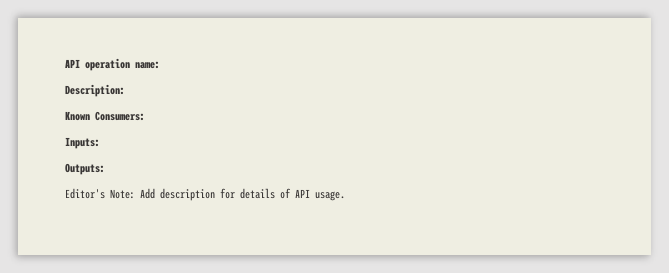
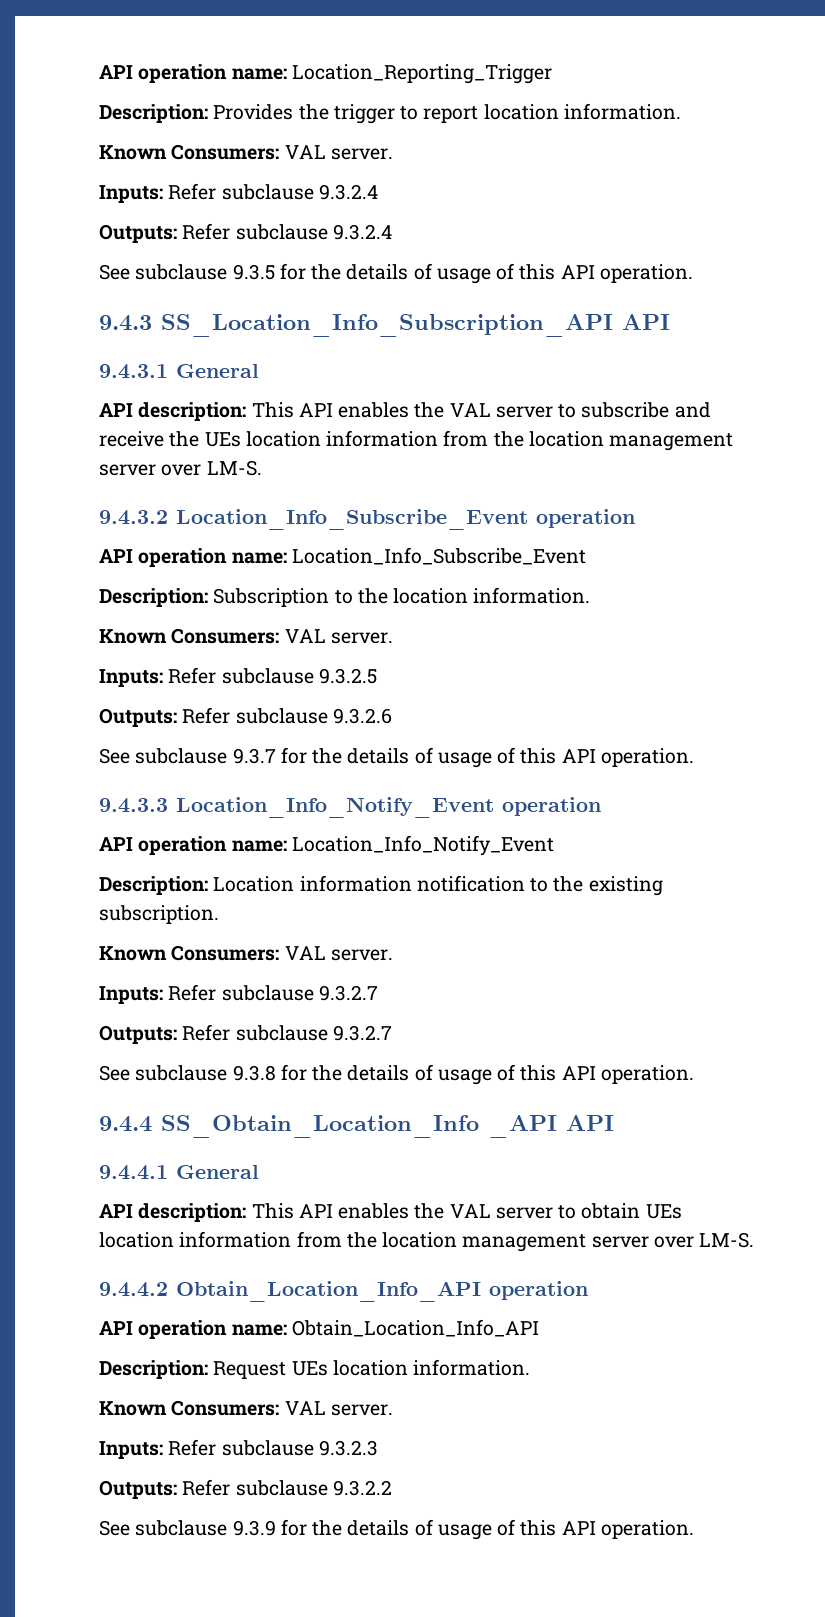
[65,58,160,71] [65,84,125,97] [65,111,145,121] [65,137,100,149] [65,163,105,175] [65,188,345,201] API operation name: // Description: // Known Consumers: // Inputs: // Outputs: // Editor's Note: Add description for details of API usage. -> [99,64,552,84] [99,103,681,124] [99,144,393,160] [99,183,378,203] [99,223,392,243] [99,263,693,284] [99,314,670,337] [99,364,259,379] [99,402,711,421] [99,430,734,451] [99,460,262,476] [99,509,635,530] [99,547,586,567] [99,587,591,607] [99,628,393,644] [99,667,377,687] [99,707,392,727] [99,747,694,768] [99,797,601,818] [99,835,554,856] [99,875,663,896] [99,905,219,924] [99,945,393,961] [99,984,378,1004] [99,1024,392,1044] [99,1064,694,1085] [99,1115,614,1138] [99,1165,259,1180] [99,1203,682,1222] [99,1231,755,1252] [99,1281,588,1302] [99,1319,539,1339] [99,1359,531,1379] [99,1400,393,1416] [99,1439,378,1459] [99,1479,392,1499] [99,1519,694,1540] API operation name: Location_Reporting_Trigger // Description: Provides the trigger to report location information. // Known Consumers: VAL server. // Inputs: Refer subclause 9.3.2.4 // Outputs: Refer subclause 9.3.2.4 // See subclause 9.3.5 for the details of usage of this API operation. // 9.4.3 SS_Location_Info_Subscription_API API // 9.4.3.1 General // API description: This API enables the VAL server to subscribe and receive the UEs location information from the location management server over LM-S. // 9.4.3.2 Location_Info_Subscribe_Event operation // API operation name: Location_Info_Subscribe_Event // Description: Subscription to the location information. // Known Consumers: VAL server. // Inputs: Refer subclause 9.3.2.5 // Outputs: Refer subclause 9.3.2.6 // See subclause 9.3.7 for the details of usage of this API operation. // 9.4.3.3 Location_Info_Notify_Event operation // API operation name: Location_Info_Notify_Event // Description: Location information notification to the existing subscription. // Known Consumers: VAL server. // Inputs: Refer subclause 9.3.2.7 // Outputs: Refer subclause 9.3.2.7 // See subclause 9.3.8 for the details of usage of this API operation. // 9.4.4 SS_Obtain_Location_Info _API API // 9.4.4.1 General // API description: This API enables the VAL server to obtain UEs location information from the location management server over LM-S. // 9.4.4.2 Obtain_Location_Info_API operation // API operation name: Obtain_Location_Info_API // Description: Request UEs location information. // Known Consumers: VAL server. // Inputs: Refer subclause 9.3.2.3 // Outputs: Refer subclause 9.3.2.2 // See subclause 9.3.9 for the details of usage of this API operation.

